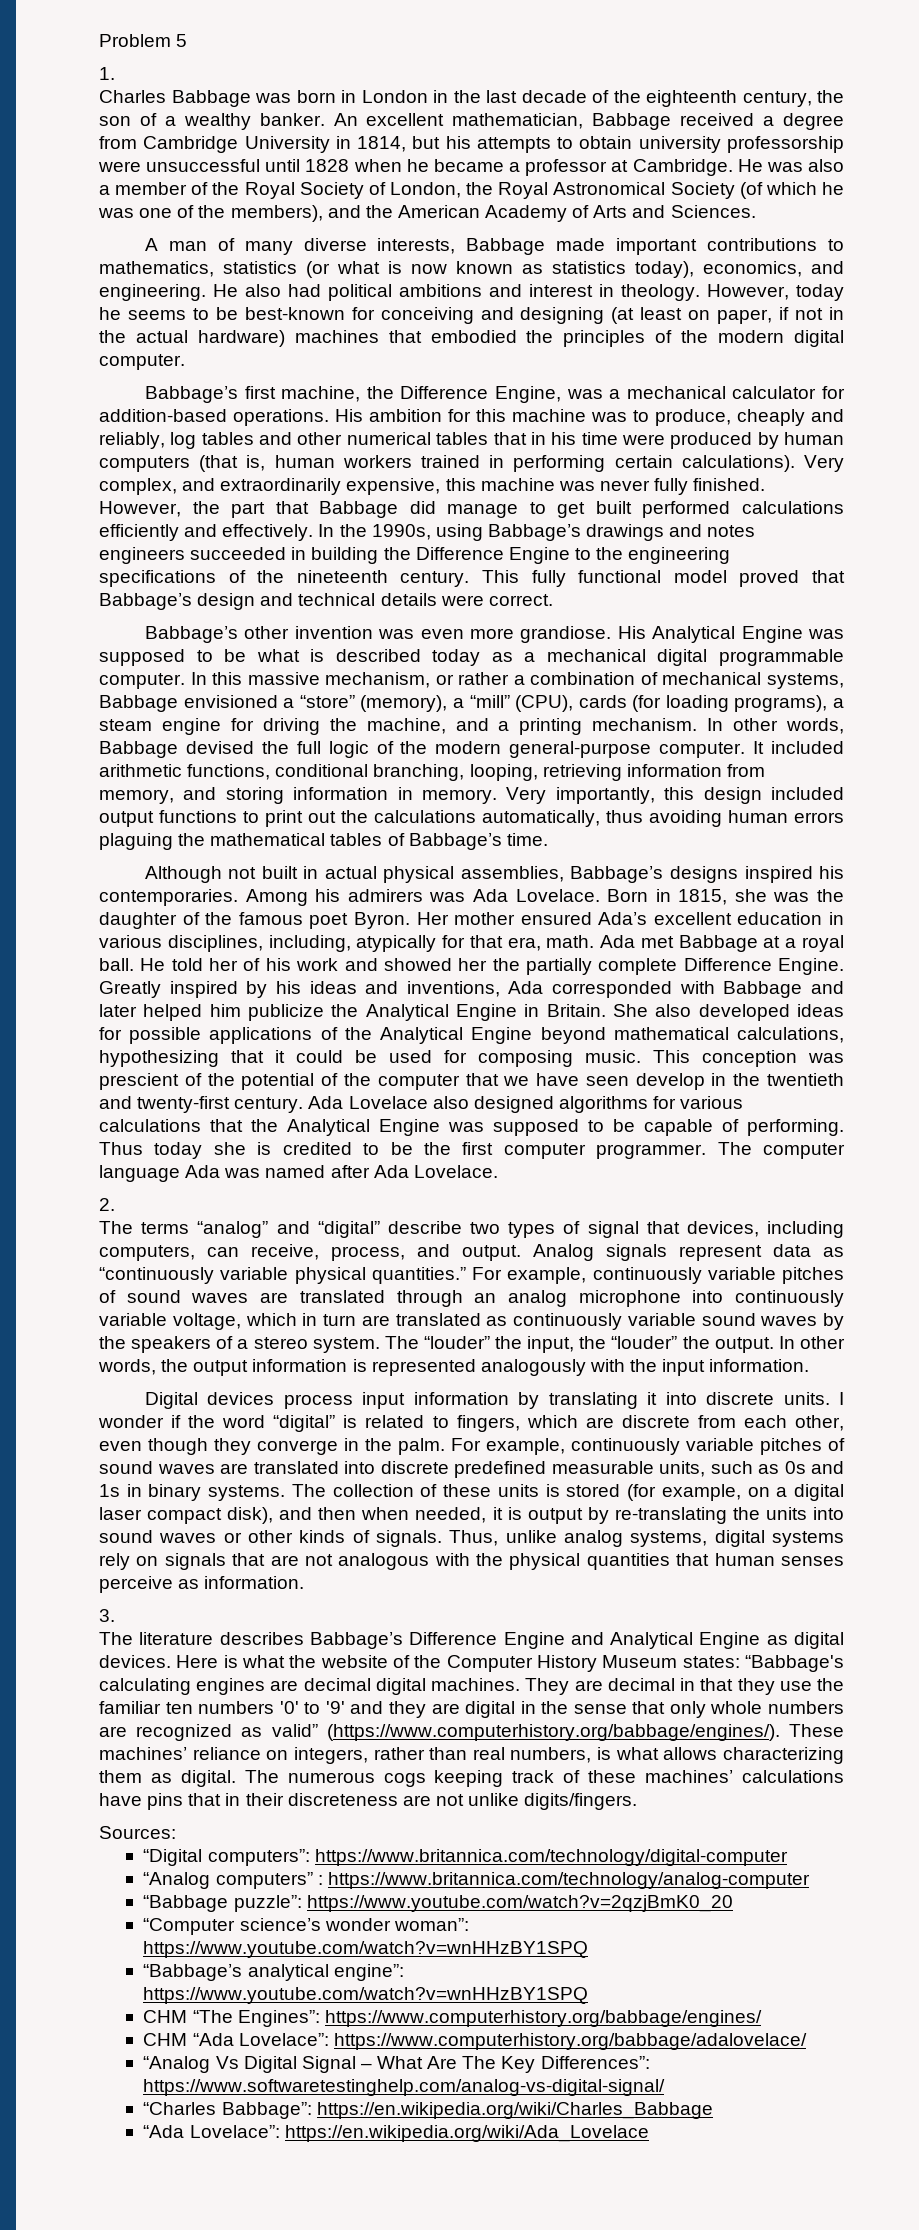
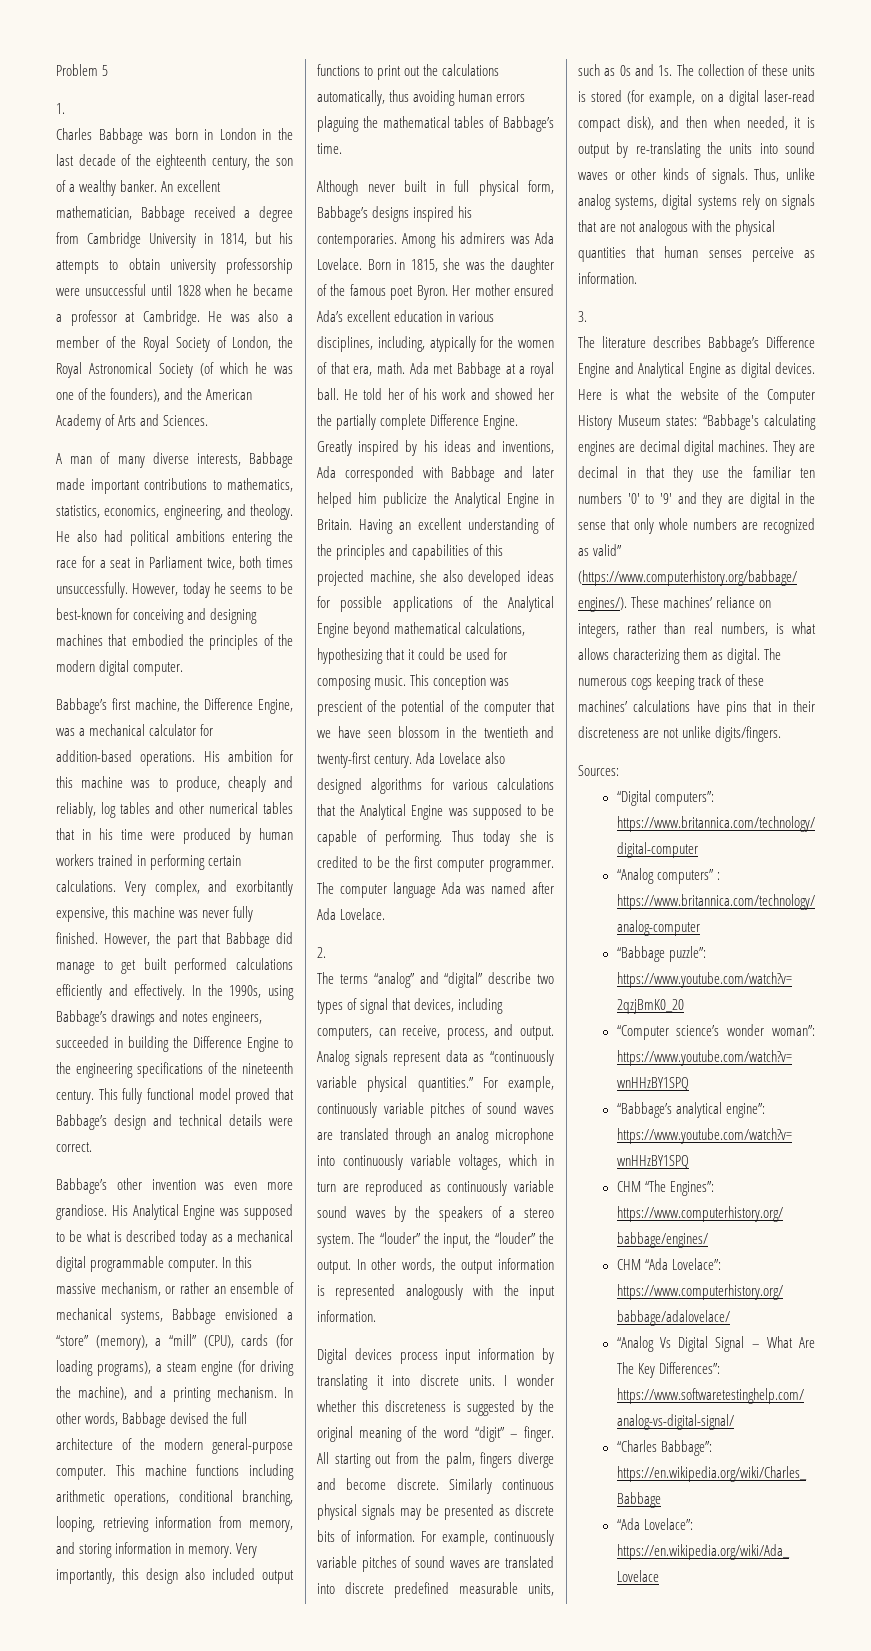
[230,205,323,222] members), -> [110,388,161,402] founders),
[223,261,844,278] [99,284,206,301] statistics (or what is now known as statistics today), economics, and engineering. -> [56,504,293,520] statistics, economics, engineering, and theology.
[489,284,700,301] and interest in theology. -> [232,530,293,546] [56,556,293,570] [56,582,128,598] entering the race for a seat in Parliament twice, both times unsuccessfully.
[611,307,844,324] [99,330,285,347] (at least on paper, if not in the actual hardware) -> (258, 616) none
[99,455,335,472] computers (that is, human -> (293, 834) none
[681,455,795,472] calculations). -> [56,880,116,892] calculations.
[220,478,342,495] extraordinarily -> [236,880,293,896] exorbitantly
[99,547,185,564] engineers -> [212,1011,263,1026] engineers,
[513,672,636,685] a combination -> [213,1282,280,1294] an ensemble
[230,718,254,731] for -> [238,1360,256,1374] (for
[366,718,446,734] machine, -> [78,1386,127,1400] machine),
[328,741,369,758] logic -> [56,1438,113,1450] architecture
[753,741,844,754] [99,764,271,780] It included arithmetic functions, -> [115,1464,294,1480] [56,1490,170,1506] This machine functions including arithmetic operations,
(762, 795) none -> [185,1568,205,1580] also
[228,867,257,879] not -> [367,184,395,192] never
[324,866,564,883] actual physical assemblies, -> [454,180,554,196] full physical form,
(466, 941) none -> [498,336,554,348] [317,362,327,374] the women of
[613,1004,648,1017] She -> [359,518,555,534] [317,544,504,560] [317,570,438,586] Having an excellent understanding of the principles and capabilities of this projected machine, she
[635,1073,705,1090] develop -> [397,726,440,738] blossom
[172,1313,241,1330] voltage, -> [459,1154,501,1170] voltages,
[395,1313,481,1326] translated -> [365,1180,424,1196] reproduced
[171,1415,844,1432] [99,1438,445,1455] if the word “digital” is related to fingers, which are discrete from each other, even though they converge in the palm. -> [317,1400,554,1416] [317,1426,554,1442] [317,1452,554,1468] [317,1478,554,1494] [317,1504,554,1520] [317,1530,415,1542] whether this discreteness is suggested by the original meaning of the word “digit” – finger. All starting out from the palm, fingers diverge and become discrete. Similarly continuous physical signals may be presented as discrete bits of information.
[99,1484,286,1501] 1s in binary systems. -> [658,65,673,76] 1s.
[99,1507,142,1520] laser -> [764,90,815,102] laser-read

